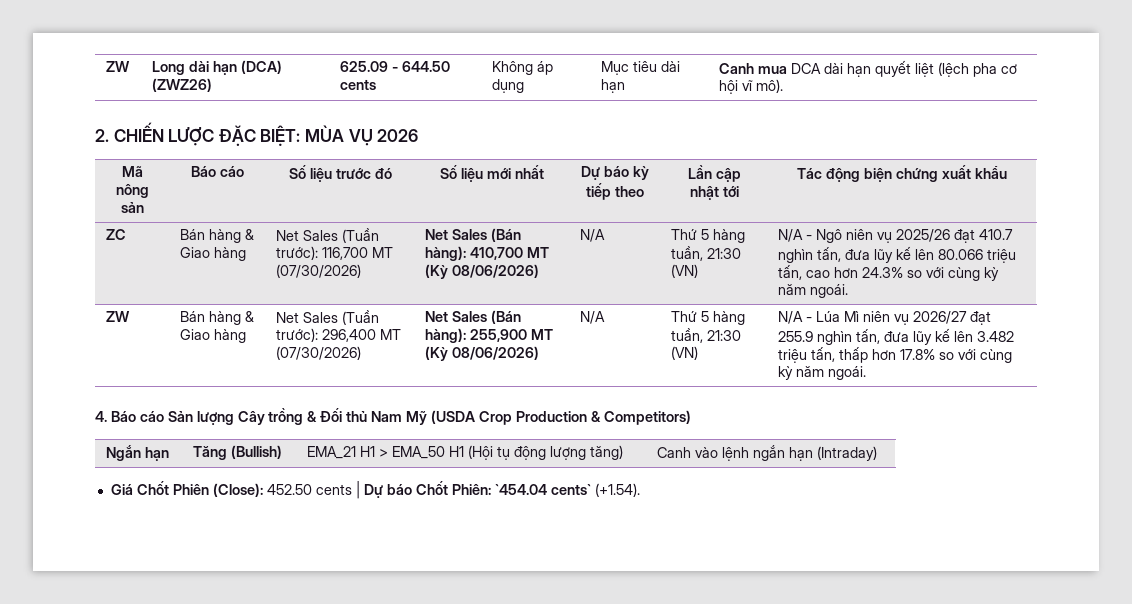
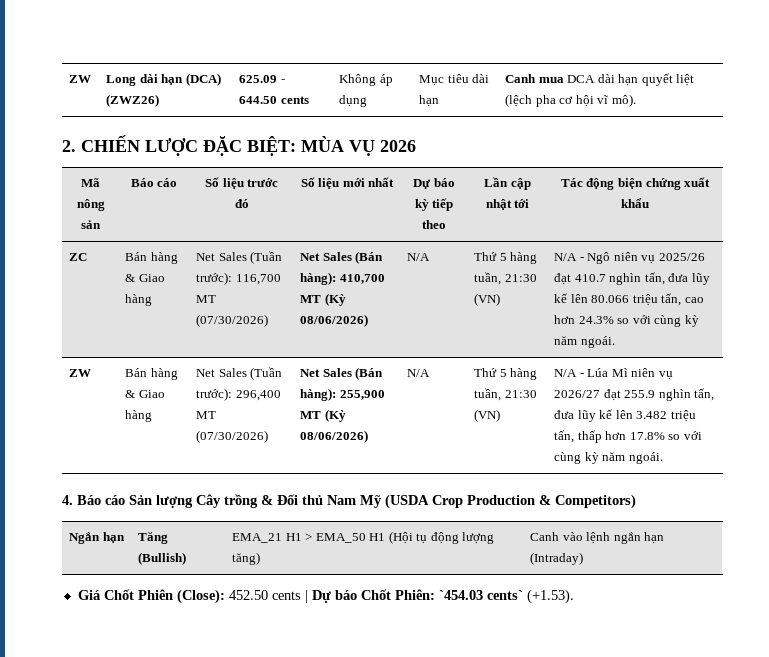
[494,483,640,497] `454.04 cents` (+1.54). -> [438,589,574,604] `454.03 cents` (+1.53).

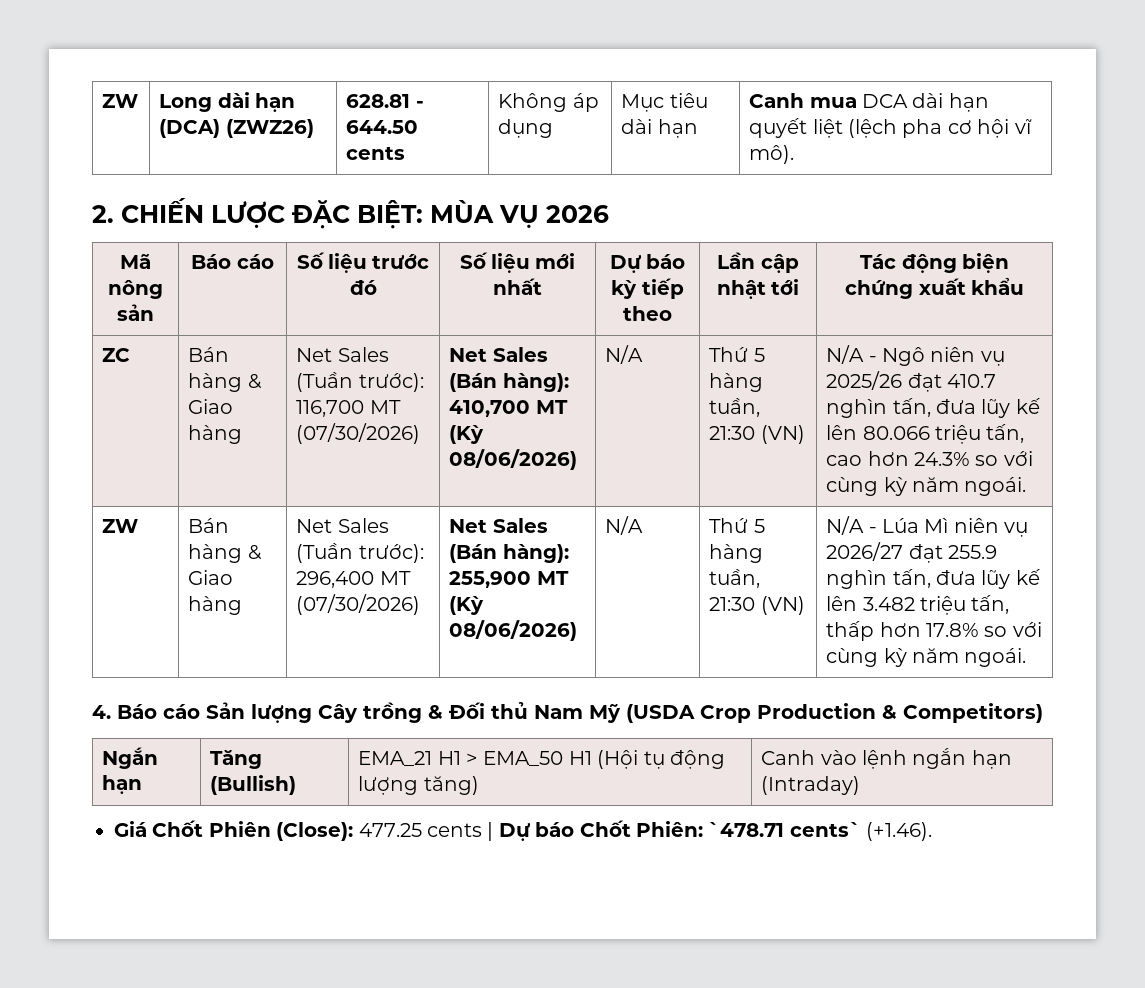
[239,75,278,83] 625.09 -> [346,94,411,108] 628.81
[228,590,268,600] 452.50 -> [358,823,422,837] 477.25
[438,589,574,604] `454.03 cents` (+1.53). -> [708,822,933,841] `478.71 cents` (+1.46).

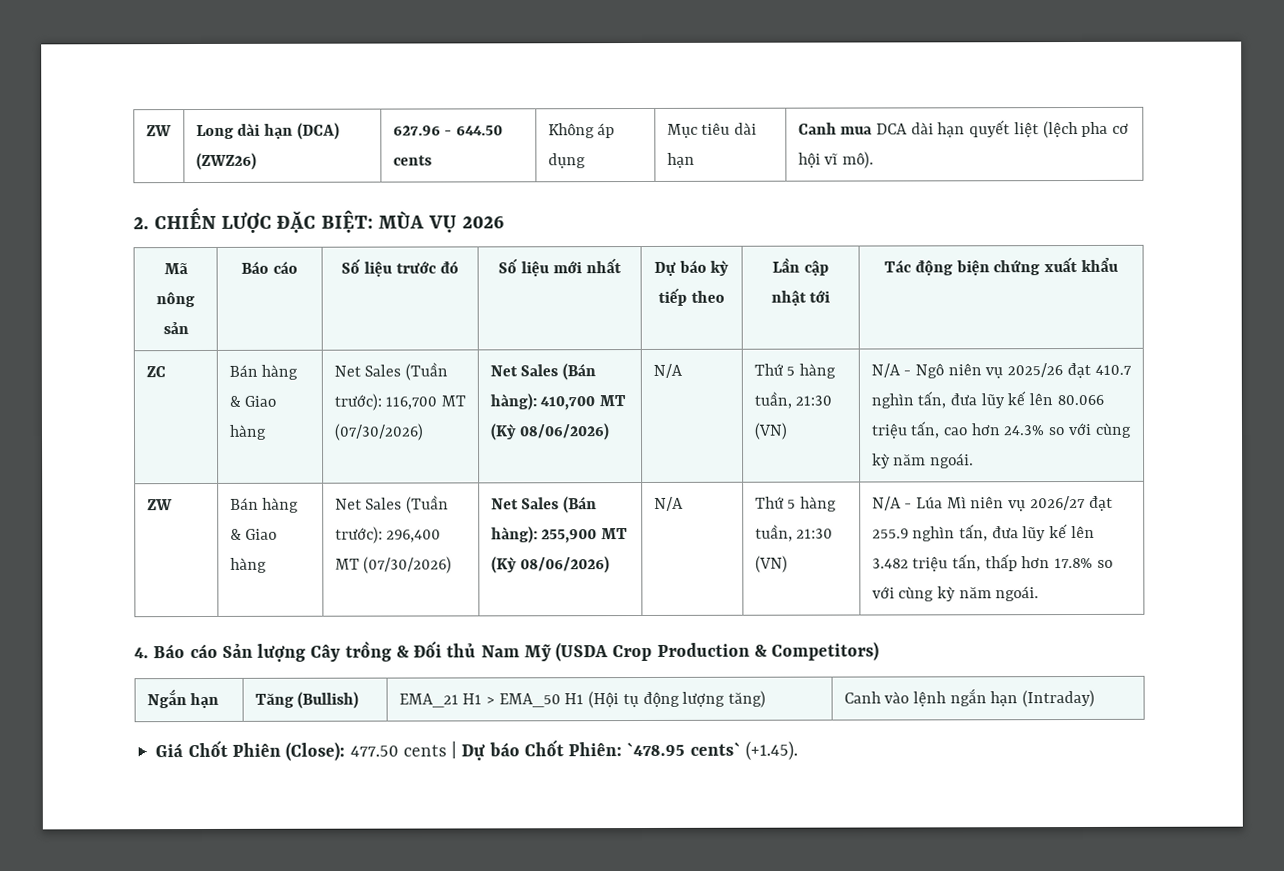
[346,94,411,108] 628.81 -> [392,125,441,136] 627.96
[358,823,422,837] 477.25 -> [349,745,399,757] 477.50
[708,822,933,841] `478.71 cents` (+1.46). -> [626,740,798,761] `478.95 cents` (+1.45).

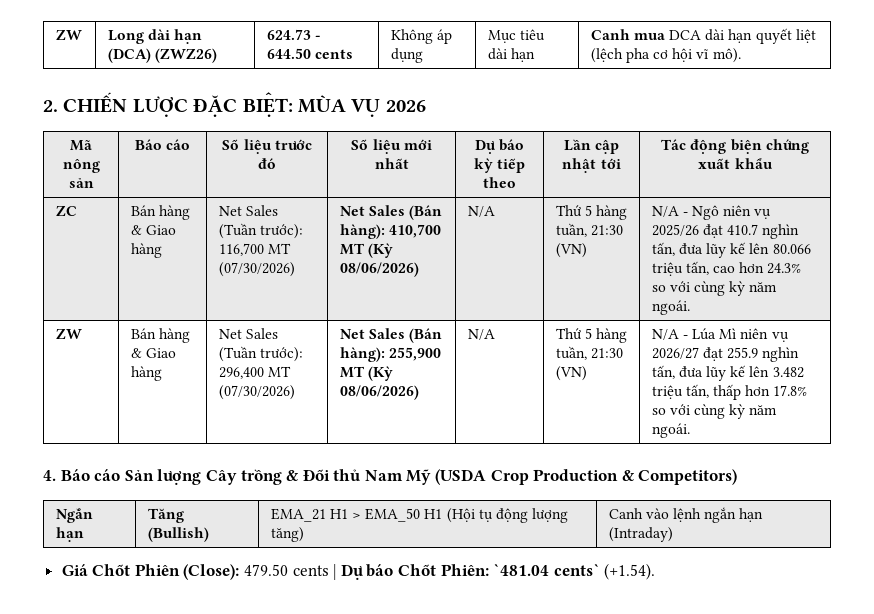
[392,125,441,136] 627.96 -> [266,29,311,40] 624.73
[349,745,399,757] 477.50 -> [244,564,289,576] 479.50
[626,740,798,761] `478.95 cents` (+1.45). -> [493,563,656,580] `481.04 cents` (+1.54).

